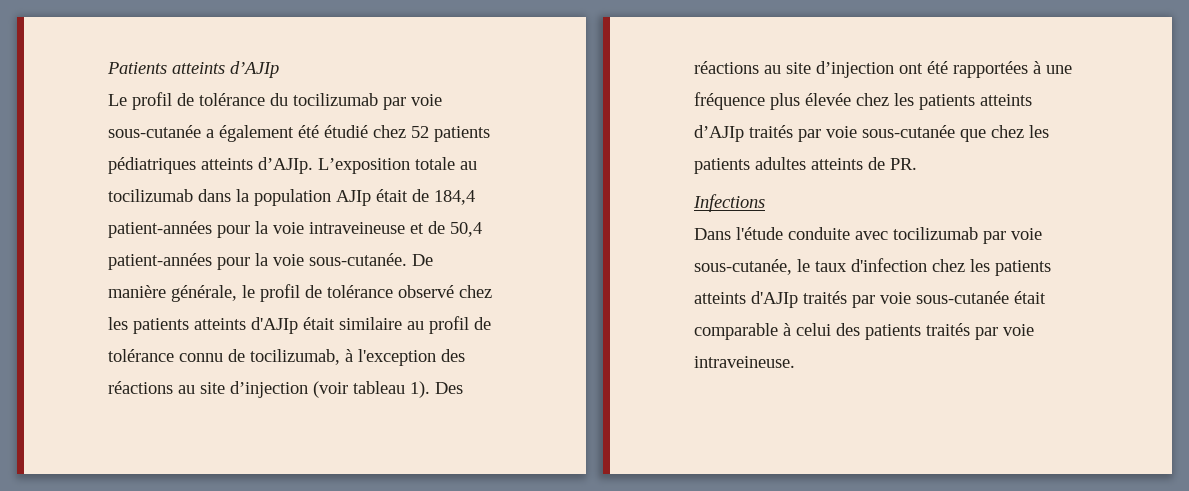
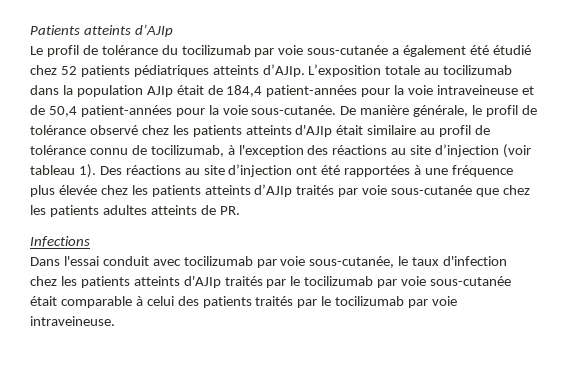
[736,227,850,240] l'étude conduite -> [63,256,149,266] l'essai conduit
(875, 301) none -> [290,276,398,288] le tocilizumab par
(998, 333) none -> [321,296,429,308] le tocilizumab par

